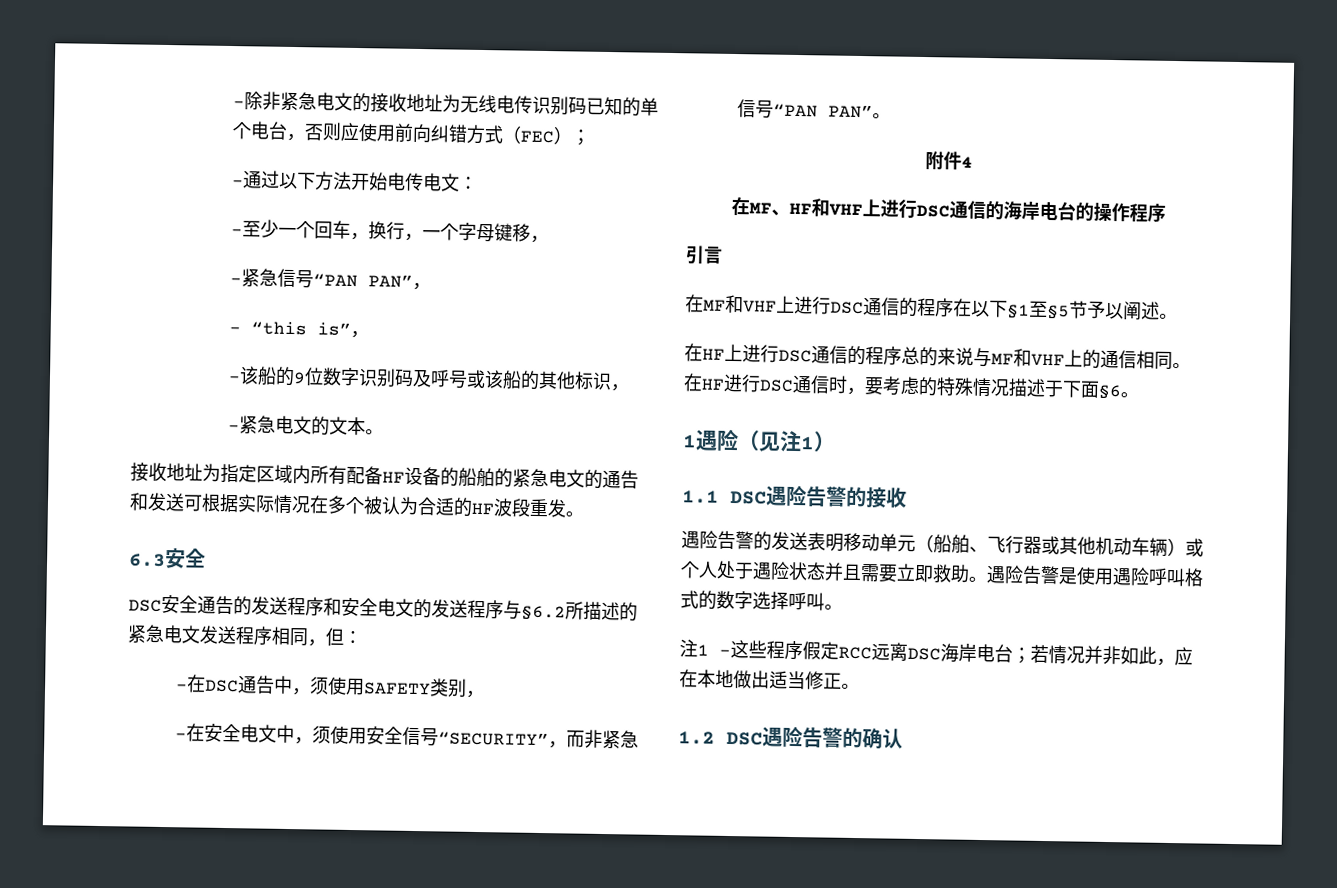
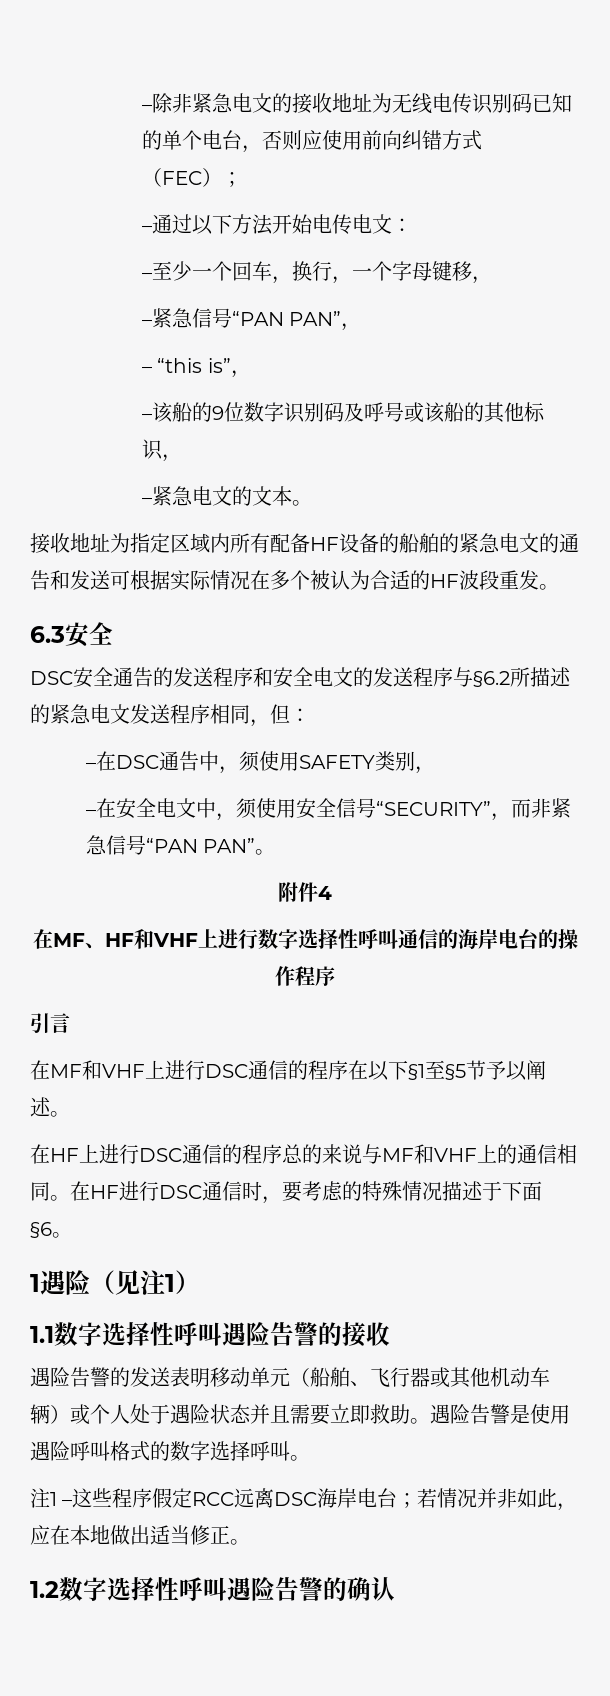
[915,204,950,218] DSC -> [257,929,398,949] 数字选择性呼叫
[730,490,767,505] DSC -> [54,1322,222,1346] 数字选择性呼叫
[726,731,763,746] DSC -> [59,1577,227,1601] 数字选择性呼叫

